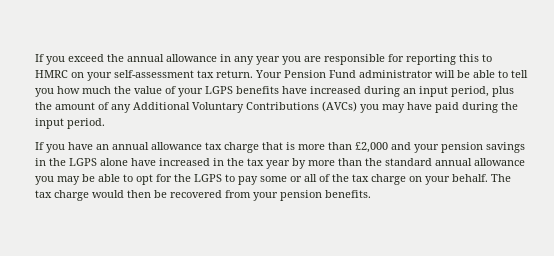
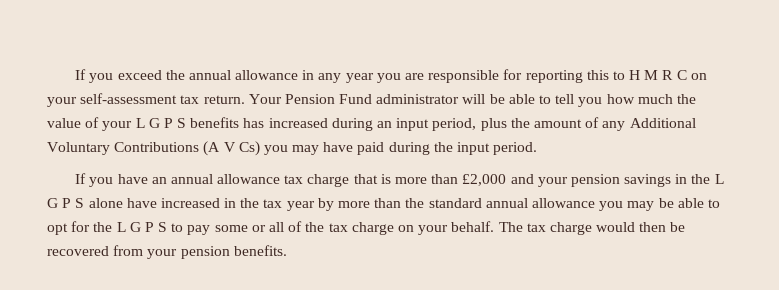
[35,70,68,78] HMRC -> [629,70,687,80] H M R C
[205,86,307,94] LGPS benefits have -> [135,117,265,128] L G P S benefits has
[322,101,357,112] (AVCs) -> [203,141,260,156] (A V Cs)
[69,158,97,166] LGPS -> [714,174,724,184] [47,198,85,208] L G P S
[194,174,222,182] LGPS -> [116,222,168,232] L G P S

